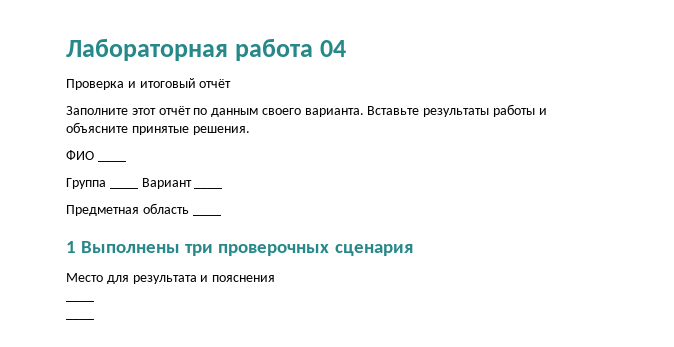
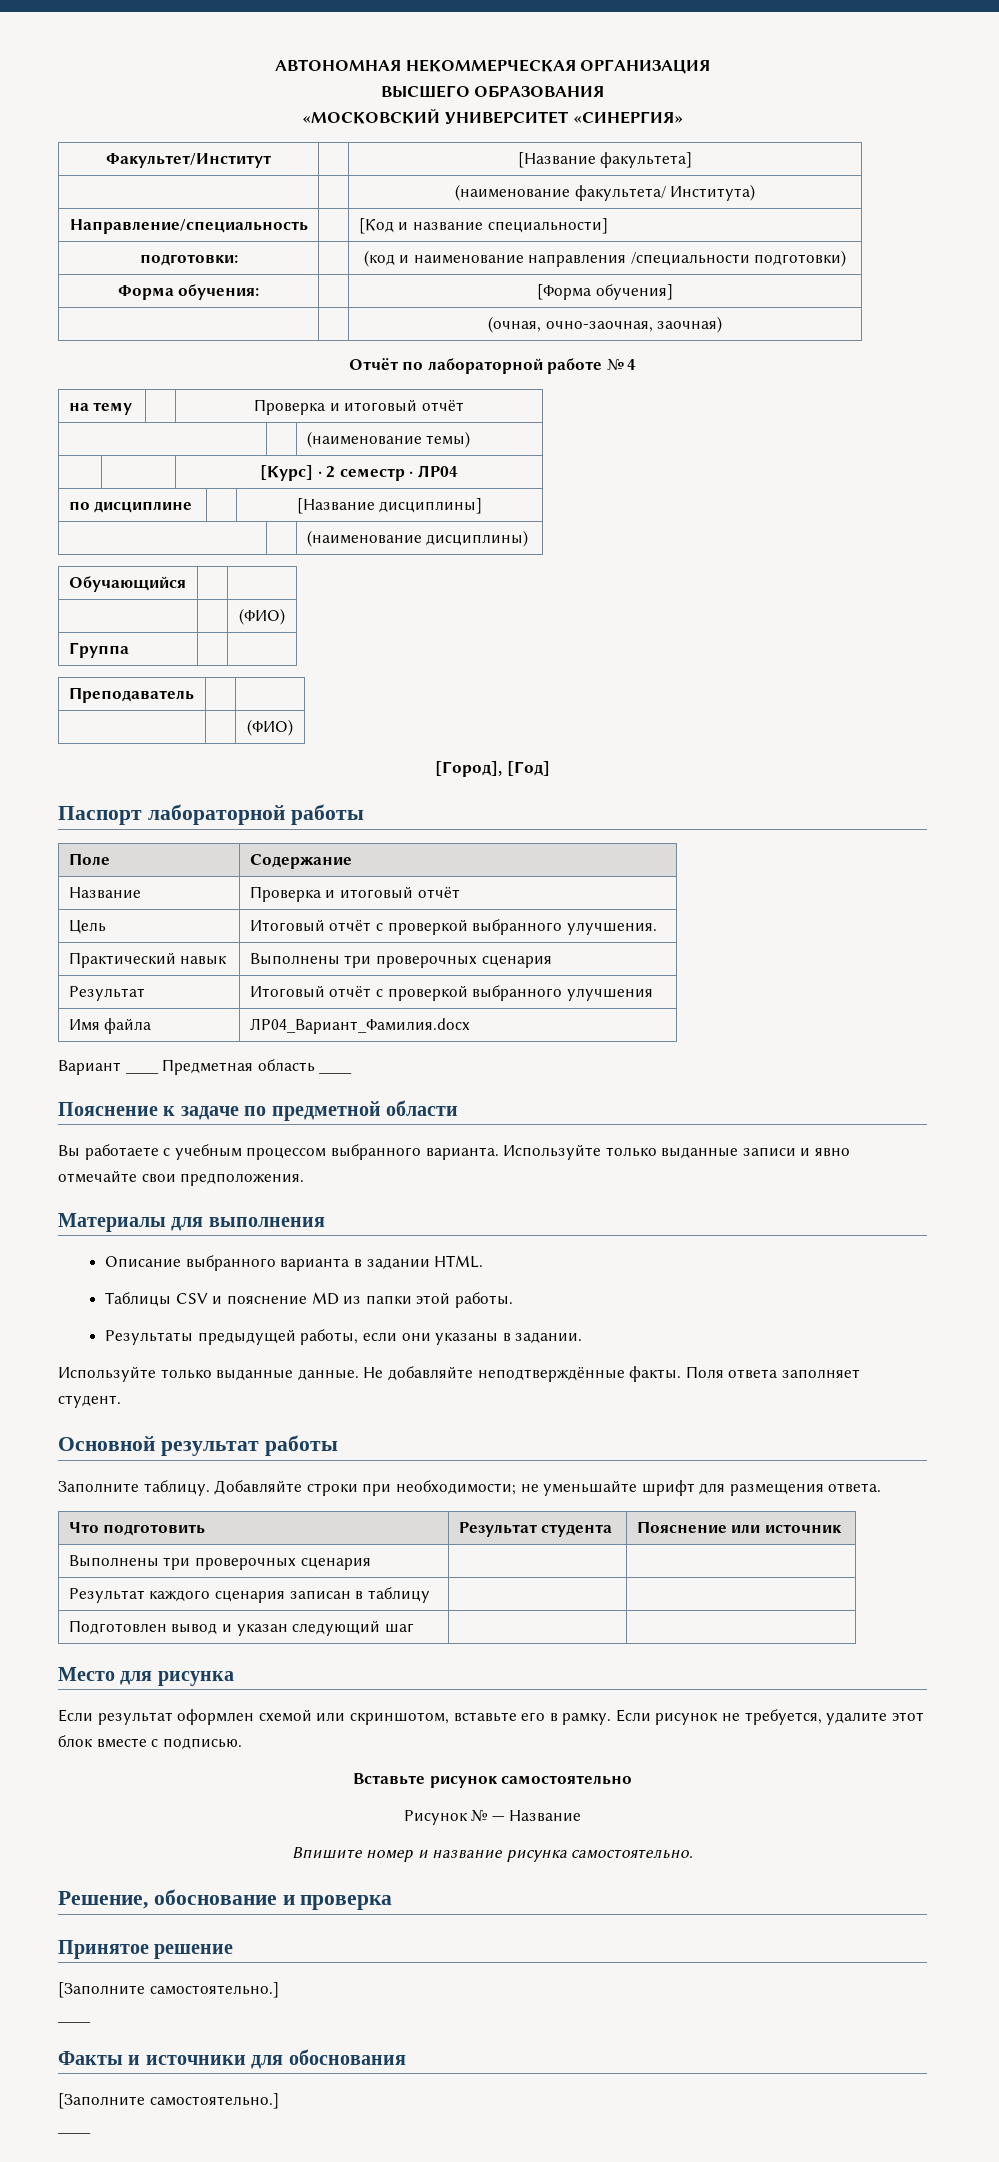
[66,38,346,61] [66,78,232,90] [66,104,547,117] [66,122,250,135] [66,150,94,160] [97,160,126,162] [66,178,138,189] Лабораторная работа 04 // Проверка и итоговый отчёт // Заполните этот отчёт по данным своего варианта. Вставьте результаты работы и объясните принятые решения. // ФИО ____ // Группа ____ -> [274,59,711,74] [380,85,605,98] [302,109,683,124] [106,153,271,168] [517,152,693,168] [454,184,756,201] [69,219,308,234] [358,218,608,234] [139,254,238,266] [363,250,847,267] [117,284,260,300] [537,284,673,300] [487,316,723,333] [348,358,637,374] [68,402,133,415] [254,399,464,415] [306,431,471,448] [260,465,458,481] [68,501,193,513] [296,498,483,514] [306,530,529,547] [68,576,186,592] [239,608,285,625] [68,642,129,658] [68,687,194,703] [247,719,293,736] [435,761,550,777] [58,804,364,825] [68,853,110,865] [249,854,352,869] [68,887,141,899] [249,886,460,902] [68,920,106,934] [249,919,657,935] [68,952,228,968] [249,953,552,968] [68,986,145,1001] [249,985,653,1001] [68,1018,152,1034] [249,1018,470,1034] АВТОНОМНАЯ НЕКОММЕРЧЕСКАЯ ОРГАНИЗАЦИЯ // ВЫСШЕГО ОБРАЗОВАНИЯ // «МОСКОВСКИЙ УНИВЕРСИТЕТ «СИНЕРГИЯ» // Факультет/Институт | | [Название факультета] // | | (наименование факультета/ Института) // Направление/специальность | | [Код и название специальности] // подготовки: | | (код и наименование направления /специальности подготовки) // Форма обучения: | | [Форма обучения] // | | (очная, очно-заочная, заочная) // Отчёт по лабораторной работе № 4 // на тему | | Проверка и итоговый отчёт // | | (наименование темы) // | | [Курс] · 2 семестр · ЛР04 // по дисциплине | | [Название дисциплины] // | | (наименование дисциплины) // Обучающийся | | // | | (ФИО) // Группа | | // Преподаватель | | // | | (ФИО) // [Город], [Год] // Паспорт лабораторной работы // Поле | Содержание // Название | Проверка и итоговый отчёт // Цель | Итоговый отчёт с проверкой выбранного улучшения. // Практический навык | Выполнены три проверочных сценария // Результат | Итоговый отчёт с проверкой выбранного улучшения // Имя файла | ЛР04_Вариант_Фамилия.docx //
(223, 188) // -> (159, 1072) none
[66,241,413,256] [66,273,276,284] [66,300,94,302] 1 Выполнены три проверочных сценария // Место для результата и пояснения // ____ -> [58,1100,458,1121] [58,1144,851,1160] [58,1170,305,1186] [58,1213,325,1232] [105,1255,484,1271] [105,1292,513,1308] [105,1329,583,1345] [58,1366,860,1382] [58,1395,121,1408] [58,1435,338,1456] [58,1480,882,1496] [68,1522,206,1536] [458,1522,613,1537] [636,1521,843,1533] [68,1555,371,1570] [68,1587,430,1603] [68,1620,414,1636] [58,1667,234,1686] [58,1709,924,1725] [58,1735,242,1750] [352,1773,633,1788] [403,1810,582,1825] [291,1847,694,1862] [58,1889,393,1910] [58,1940,234,1959] [58,1982,279,1998] [58,2020,91,2023] [58,2049,406,2069] [58,2093,279,2109] Пояснение к задаче по предметной области // Вы работаете с учебным процессом выбранного варианта. Используйте только выданные записи и явно отмечайте свои предположения. // Материалы для выполнения // Описание выбранного варианта в задании HTML. // Таблицы CSV и пояснение MD из папки этой работы. // Результаты предыдущей работы, если они указаны в задании. // Используйте только выданные данные. Не добавляйте неподтверждённые факты. Поля ответа заполняет студент. // Основной результат работы // Заполните таблицу. Добавляйте строки при необходимости; не уменьшайте шрифт для размещения ответа. // Что подготовить | Результат студента | Пояснение или источник // Выполнены три проверочных сценария | | // Результат каждого сценария записан в таблицу | | // Подготовлен вывод и указан следующий шаг | | // Место для рисунка // Если результат оформлен схемой или скриншотом, вставьте его в рамку. Если рисунок не требуется, удалите этот блок вместе с подписью. // Вставьте рисунок самостоятельно // Рисунок № — Название // Впишите номер и название рисунка самостоятельно. // Решение, обоснование и проверка // Принятое решение // [Заполните самостоятельно.] // ____ // Факты и источники для обоснования // [Заполните самостоятельно.]

